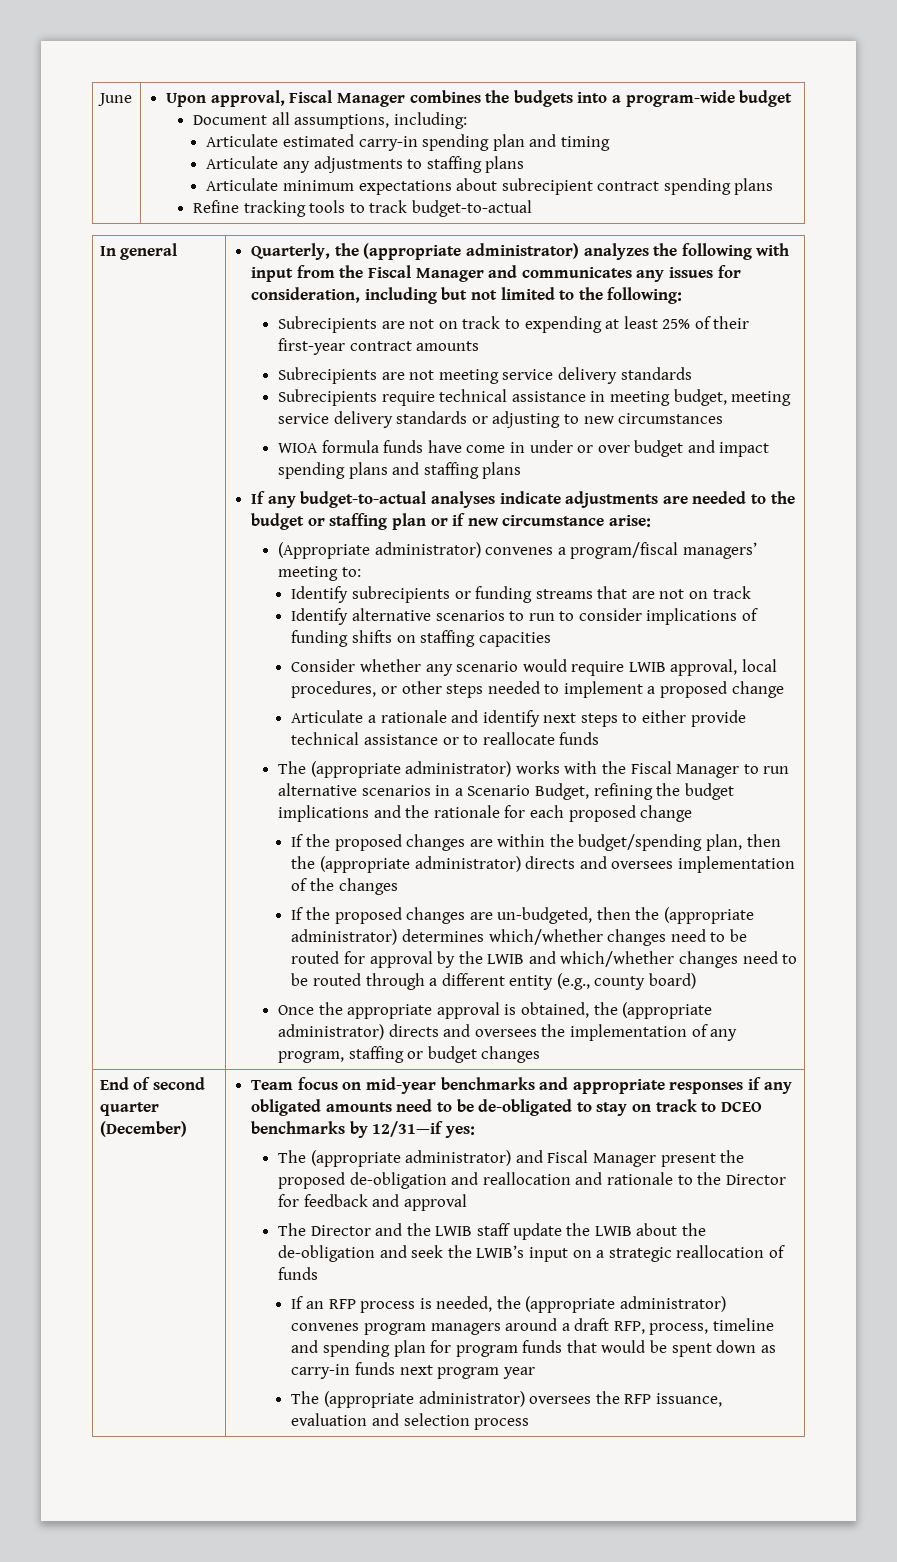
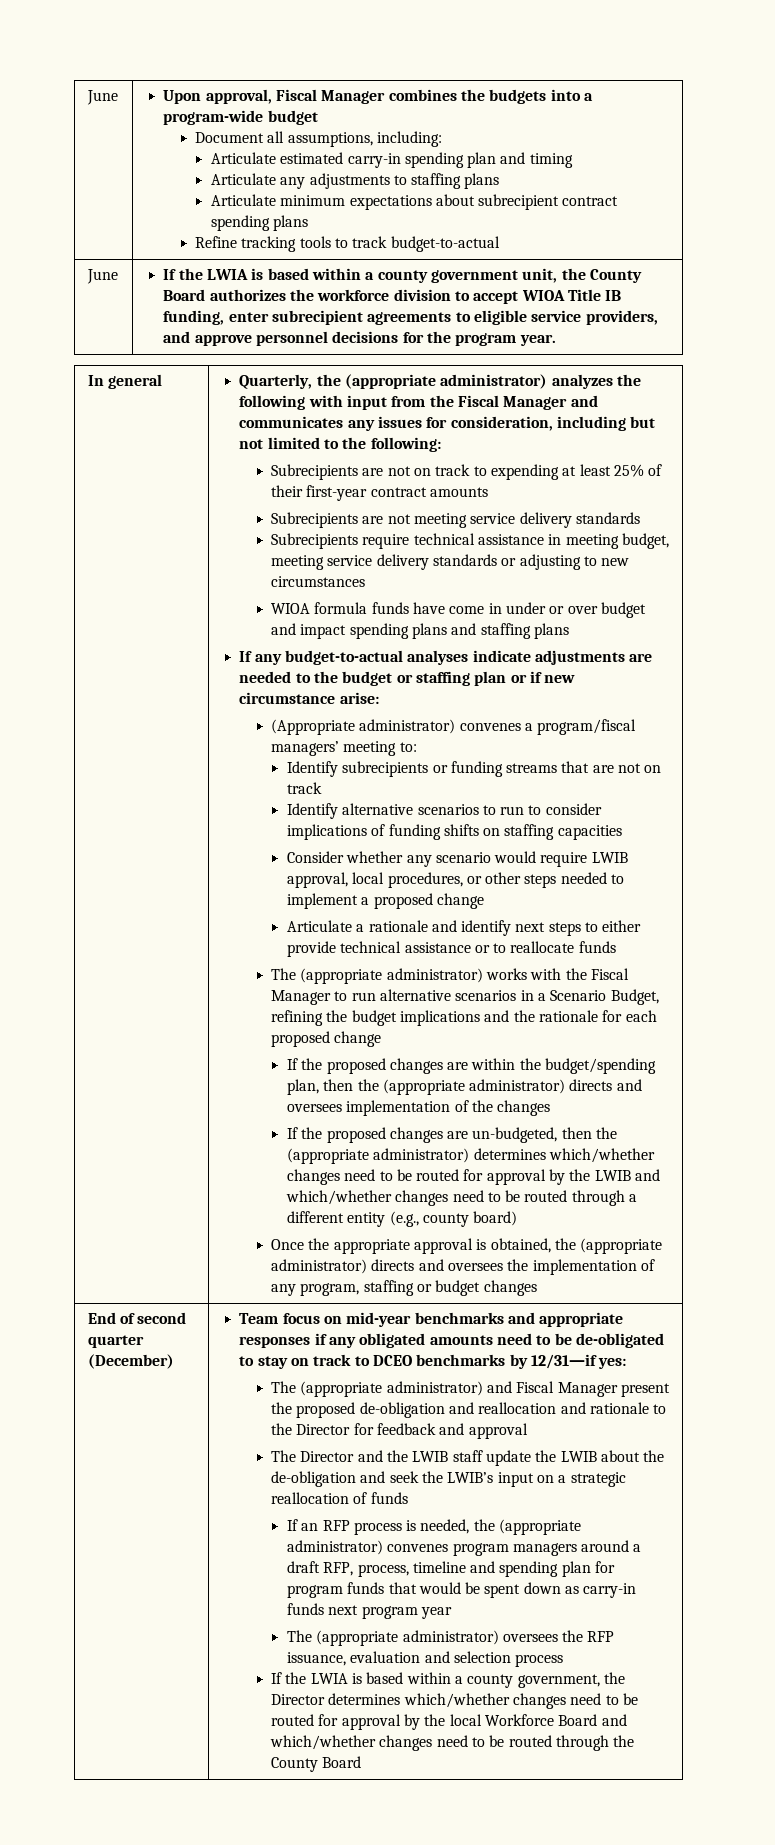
(532, 208) none -> [86,269,118,284] [163,268,642,283] [163,289,622,304] [163,310,658,325] [163,331,556,346] // June | If the LWIA is based within a county government unit, the County Board authorizes the workforce division to accept WIOA Title IB funding, enter subrecipient agreements to eligible service providers, and approve personnel decisions for the program year.
(530, 1424) none -> [271,1672,625,1688] [271,1693,638,1709] [271,1714,627,1730] [270,1735,635,1751] [271,1756,362,1772] // If the LWIA is based within a county government, the Director determines which/whether changes need to be routed for approval by the local Workforce Board and which/whether changes need to be routed through the County Board

